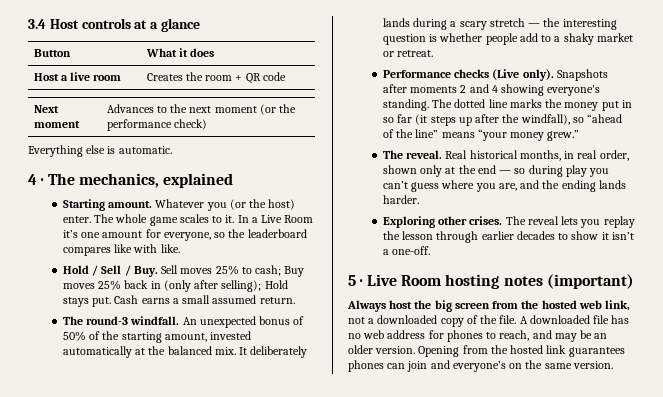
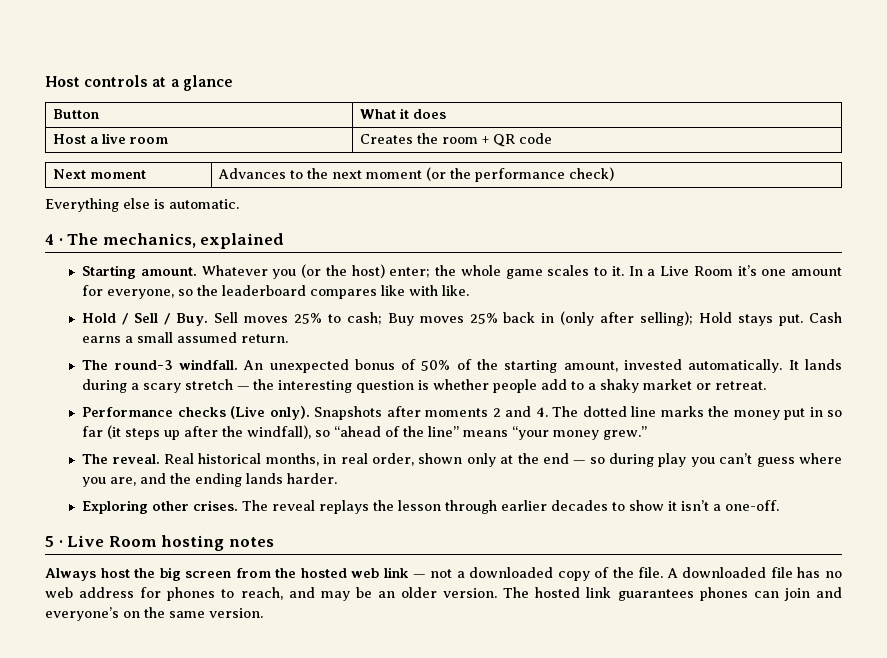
[28,19,46,29] 3.4 -> (45, 81) none
[62,214,115,223] enter. The -> [389,265,457,278] enter; the
[62,346,308,358] automatically at the balanced mix. It deliberately -> [688,359,799,373] automatically. It
[491,84,601,96] [382,99,429,111] 4 showing everyone's standing. -> [535,407,548,417] 4.
[561,216,635,228] lets you replay -> [319,500,370,514] replays
[546,274,634,289] (important) -> (274, 542) none
[605,300,631,311] link, -> [383,567,426,578] link —
[418,345,508,357] Opening from the -> [503,587,530,598] The

